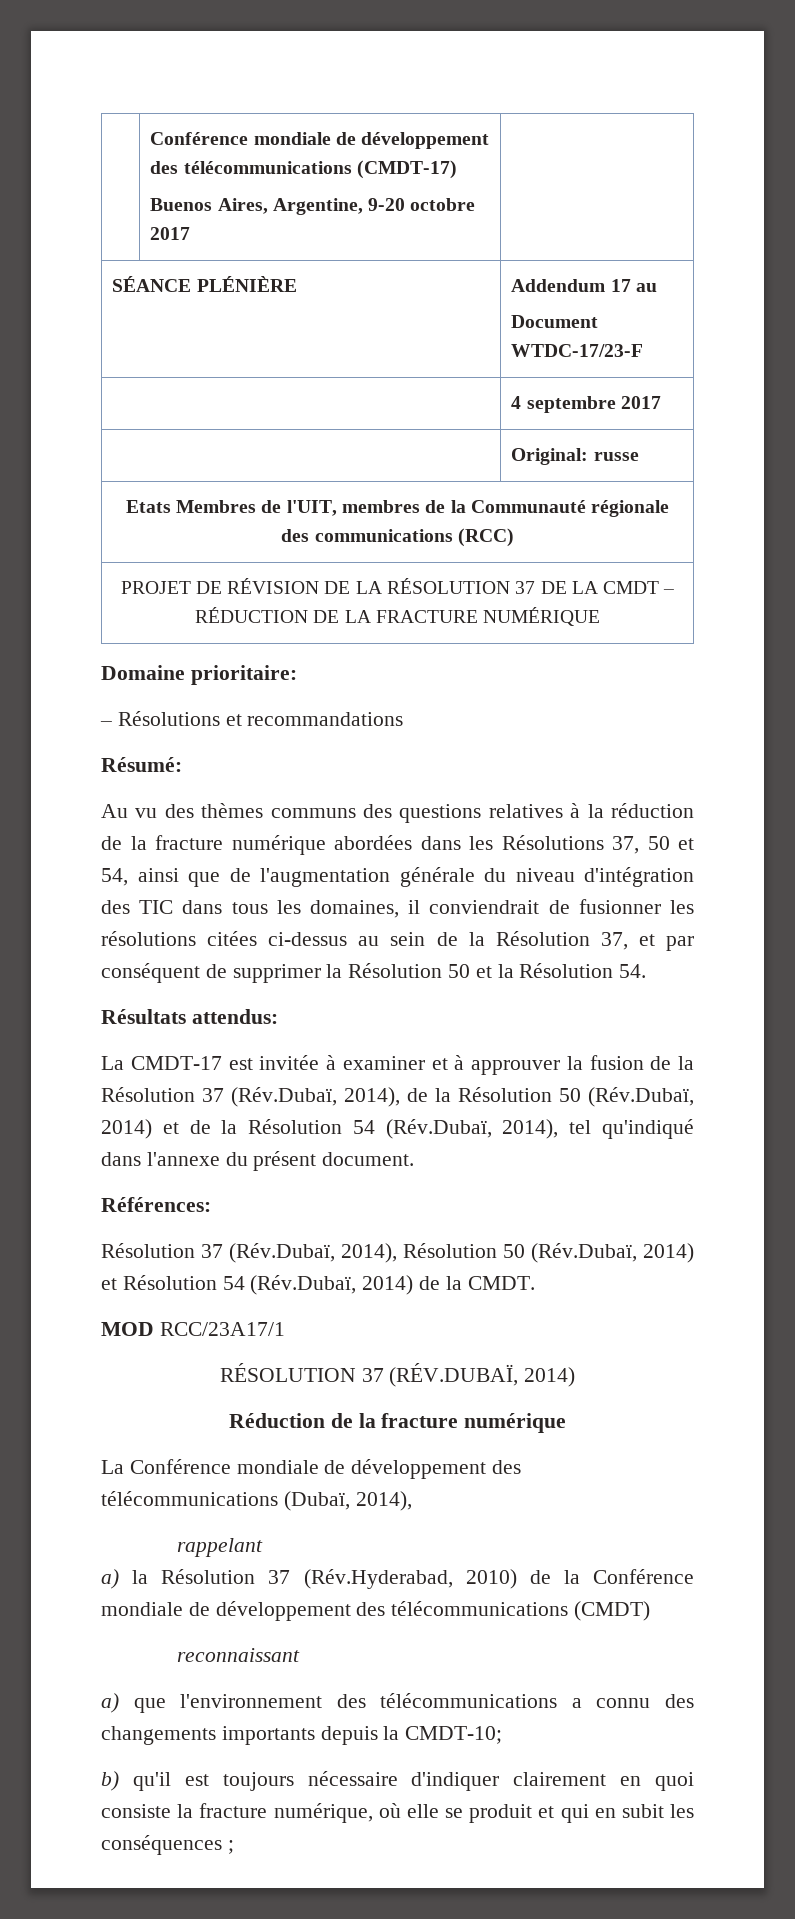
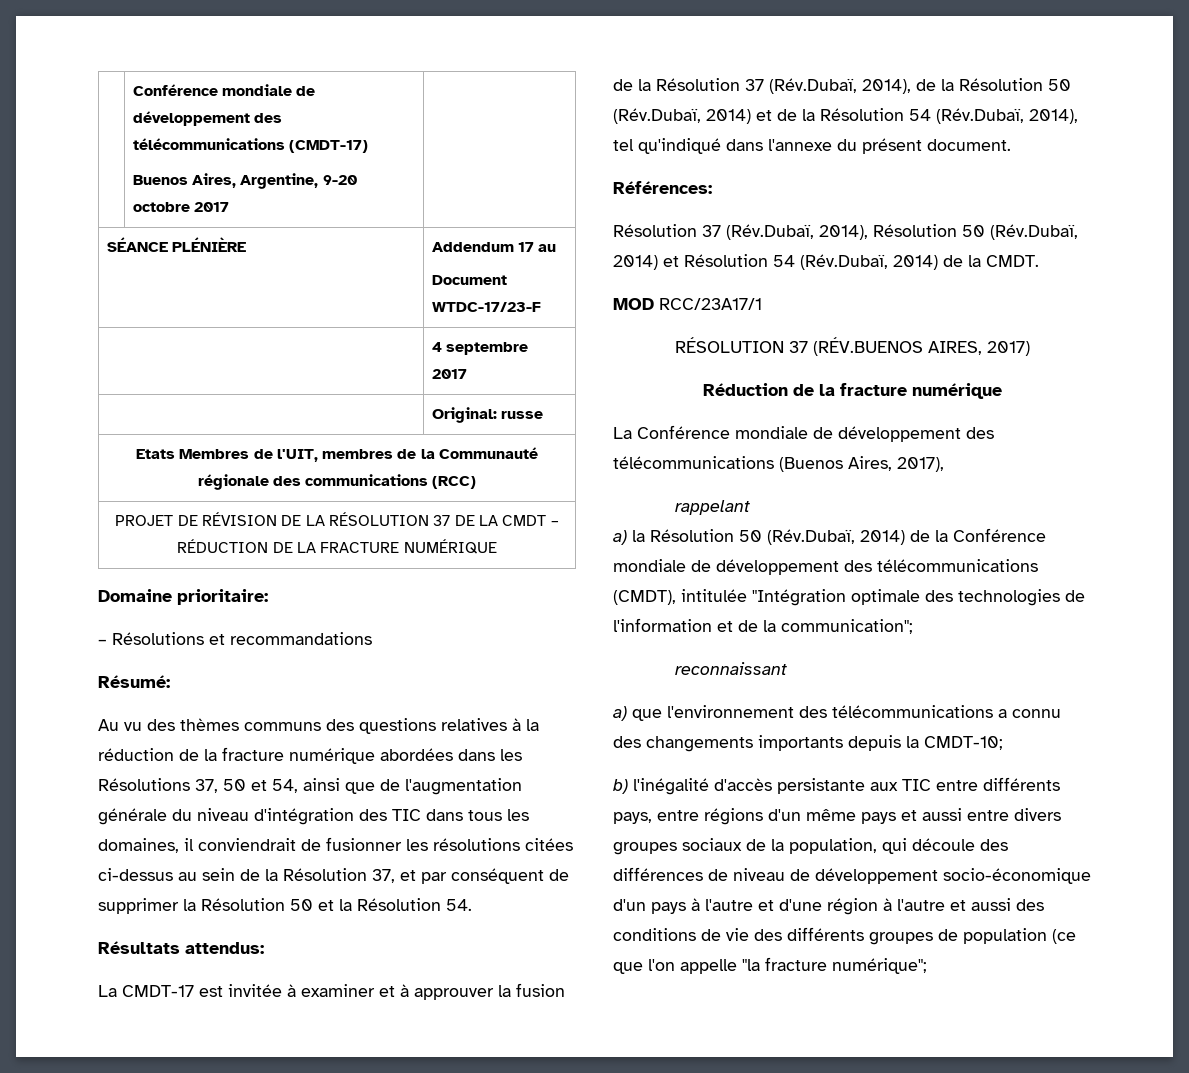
[389,1363,576,1387] (RÉV.DUBAÏ, 2014) -> [812,337,1030,356] (RÉV.BUENOS AIRES, 2017)
[283,1491,412,1511] (Dubaï, 2014), -> [779,456,944,472] (Buenos Aires, 2017),
[268,1569,517,1589] 37 (Rév.Hyderabad, 2010) -> [739,529,905,545] 50 (Rév.Dubaï, 2014)
[574,1601,651,1621] (CMDT) -> [613,589,1085,606] [613,618,913,634] (CMDT), intitulée "Intégration optimale des technologies de l'information et de la communication";
[132,1771,694,1791] [101,1803,694,1823] [101,1835,234,1855] qu'il est toujours nécessaire d'indiquer clairement en quoi consiste la fracture numérique, où elle se produit et qui en subit les conséquences ; -> [633,777,1060,795] [613,808,1061,825] [613,838,1008,855] [613,867,1091,884] [613,898,1044,915] [613,927,1076,945] [613,957,927,974] l'inégalité d'accès persistante aux TIC entre différents pays, entre régions d'un même pays et aussi entre divers groupes sociaux de la population, qui découle des différences de niveau de développement socio-économique d'un pays à l'autre et d'une région à l'autre et aussi des conditions de vie des différents groupes de population (ce que l'on appelle "la fracture numérique";

